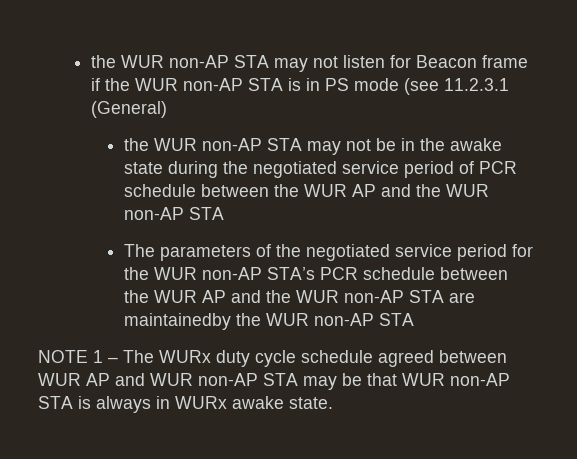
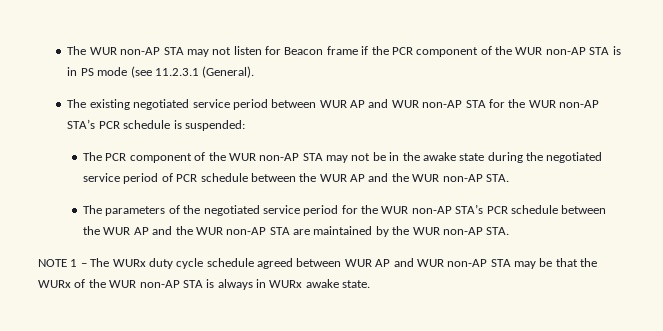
[90,55,116,68] the -> [67,46,87,55] The
(130, 84) none -> [391,46,513,57] PCR component of the
[90,101,167,118] (General) // -> [202,66,255,78] [67,99,600,110] [67,119,245,131] [83,152,206,163] (General). // The existing negotiated service period between WUR AP and WUR non-AP STA for the WUR non-AP STA’s PCR schedule is suspended: // The PCR component of
[188,207,224,220] STA -> [485,174,509,182] STA.
[123,313,414,330] maintainedby the WUR non-AP STA -> [313,226,510,237] maintained by the WUR non-AP STA.
(397, 379) none -> [580,258,598,267] [38,279,106,288] the WURx of the

